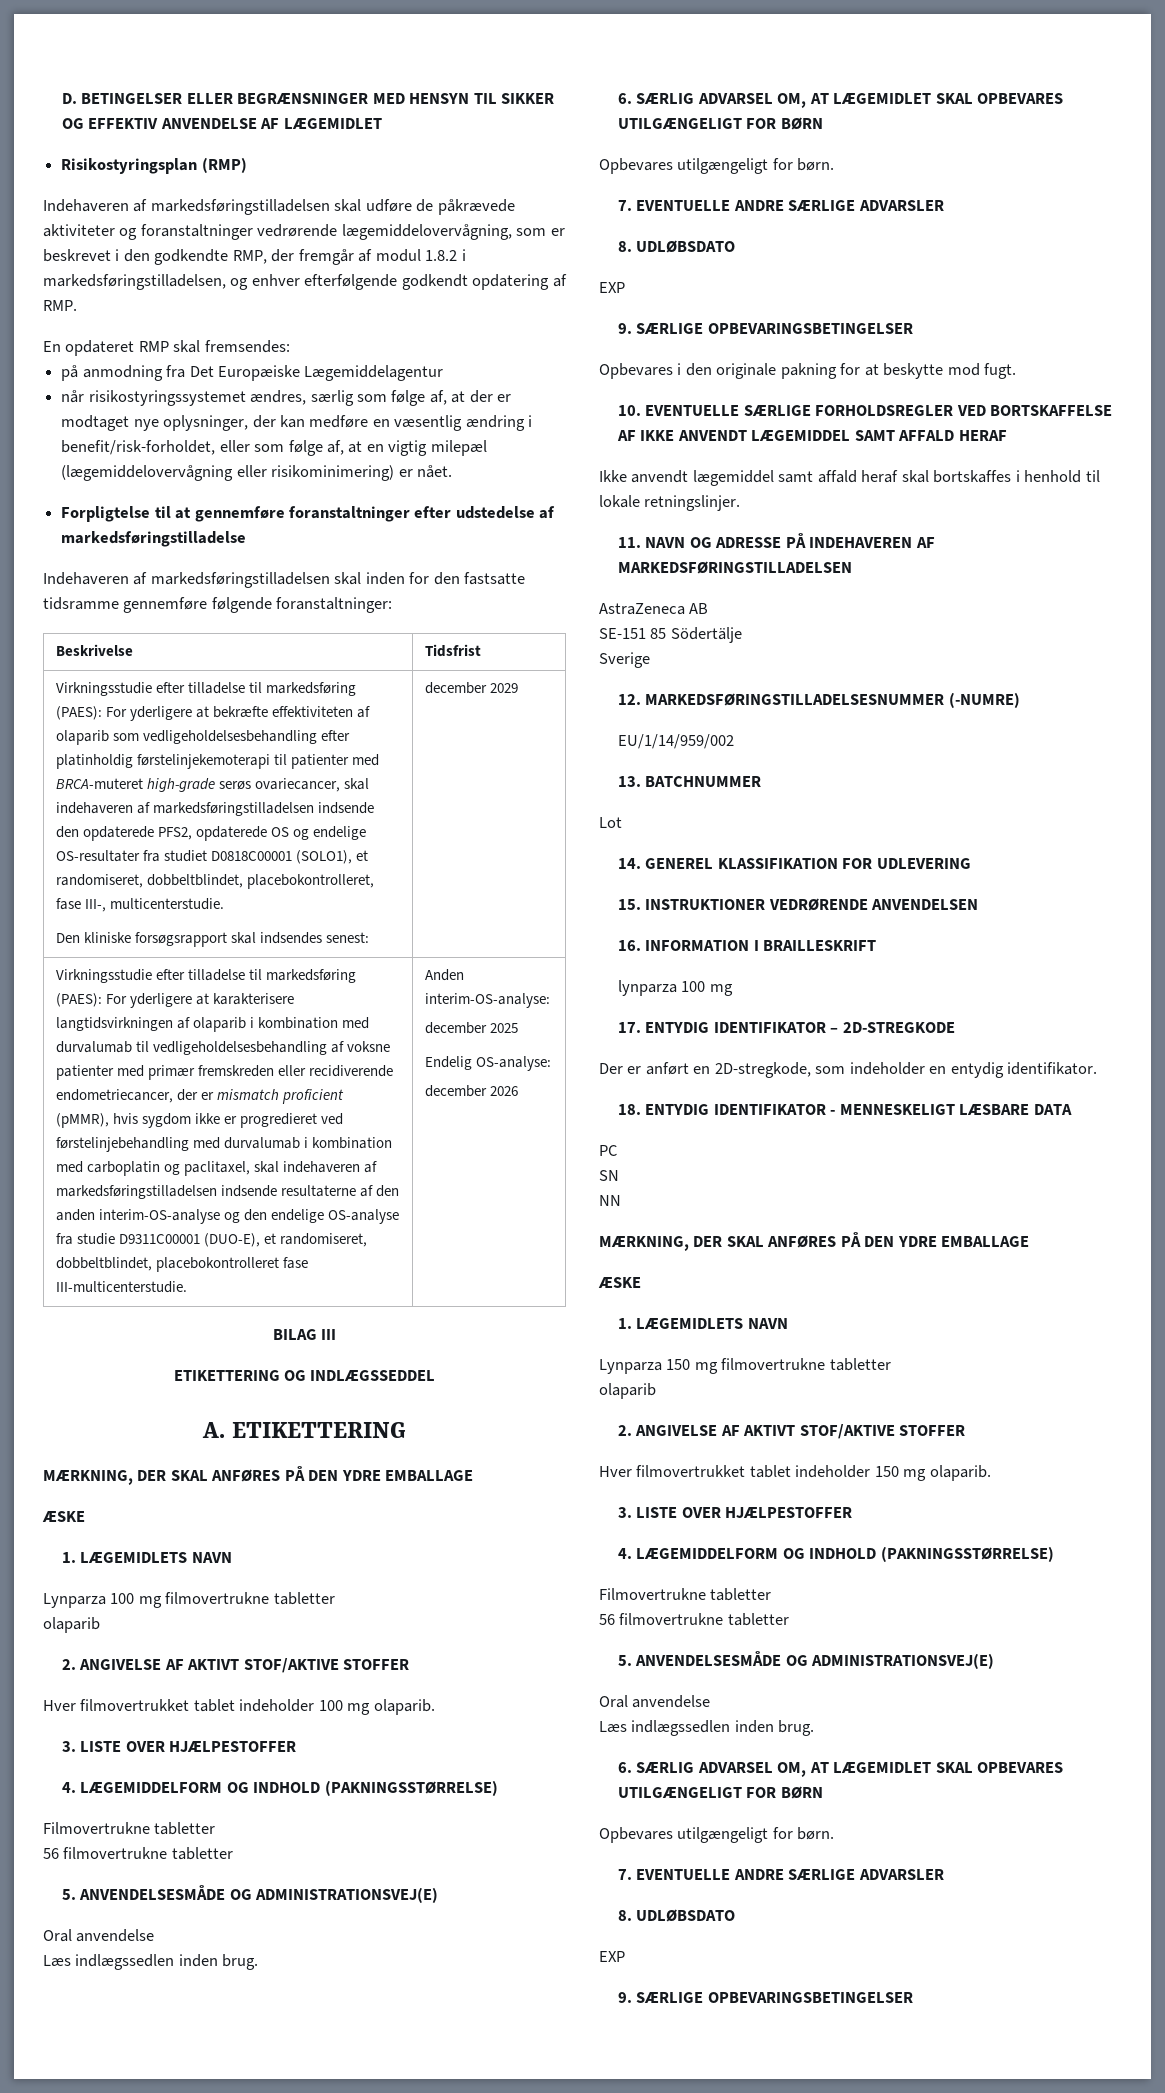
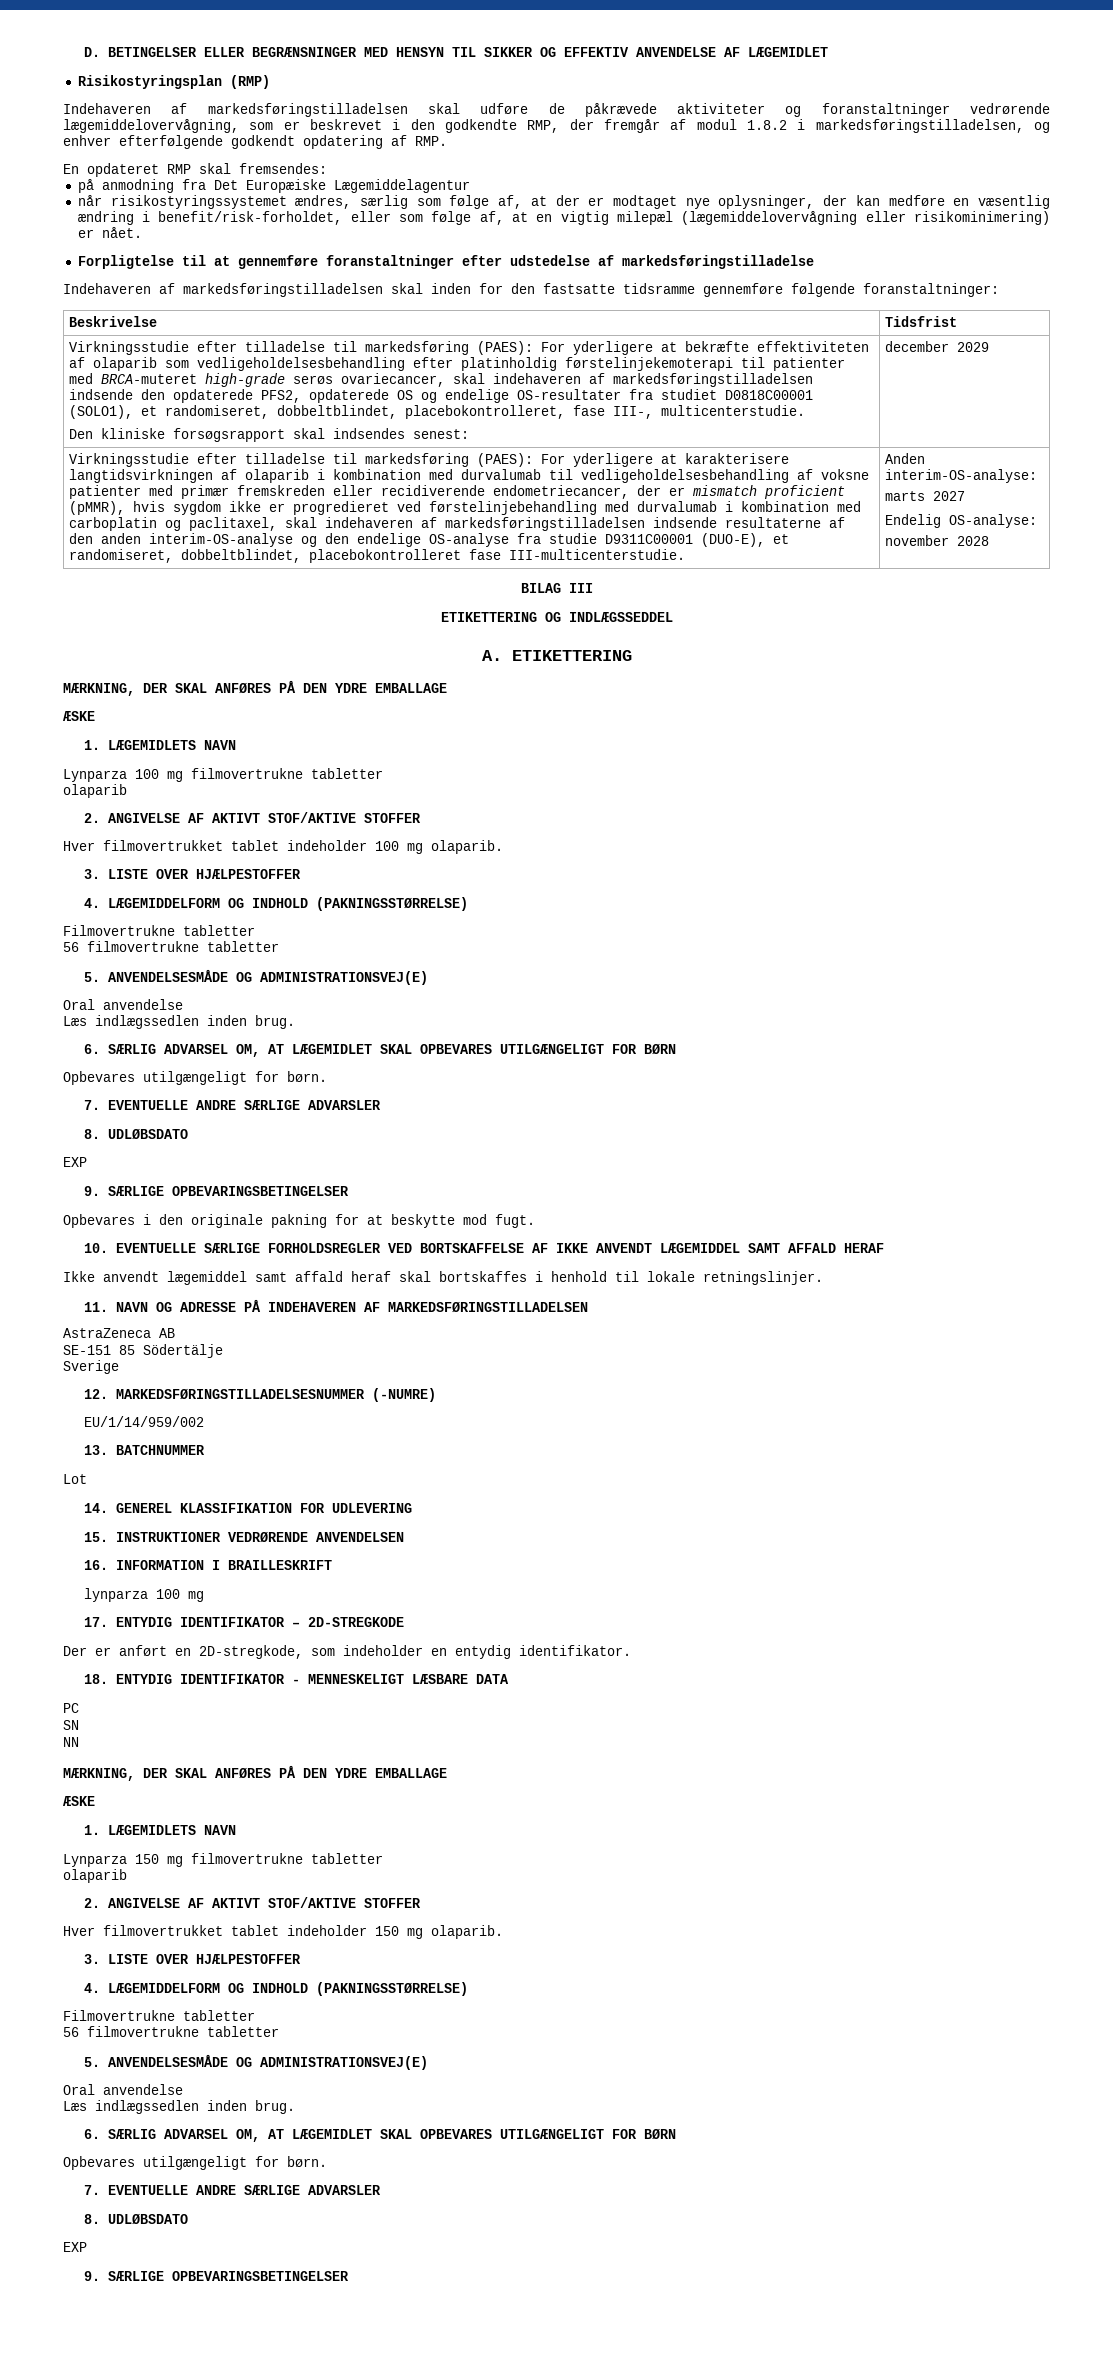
[425,1022,519,1034] december 2025 -> [884,491,965,501] marts 2027
[425,1085,519,1097] december 2026 -> [884,535,989,546] november 2028

